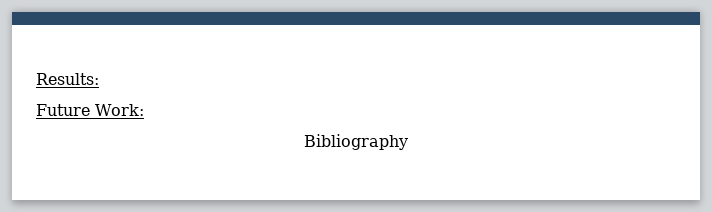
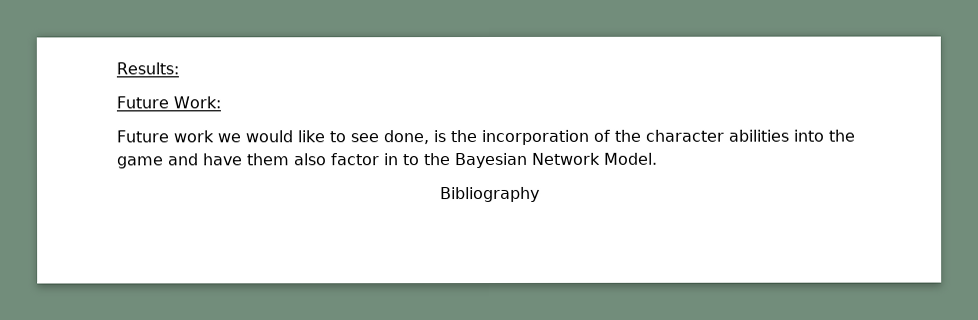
(144, 110) none -> [116,129,855,146] [116,152,658,169] // Future work we would like to see done, is the incorporation of the character abilities into the game and have them also factor in to the Bayesian Network Model.

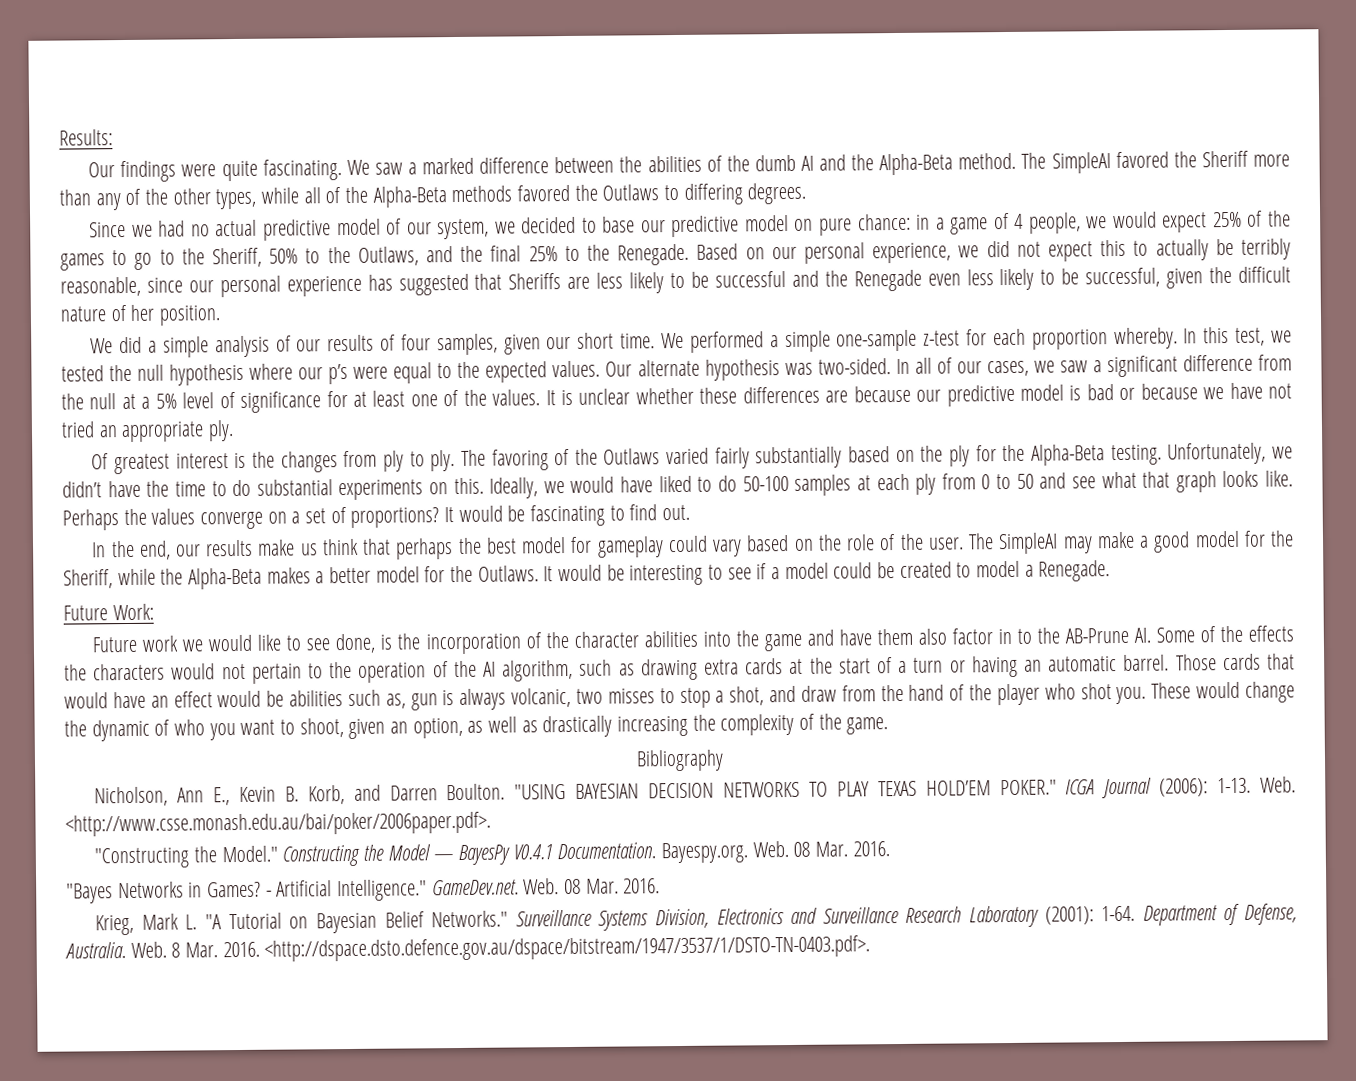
(179, 68) none -> [88,150,1290,183] [59,182,807,211] [89,210,1292,241] [60,238,1292,271] [60,266,1291,298] [60,304,222,326] [90,326,1292,358] [61,354,1293,386] [61,382,1292,413] [61,420,235,443] [91,442,1293,475] [62,470,1293,501] [62,504,691,531] [91,530,1294,560] [63,560,1111,590] // Our findings were quite fascinating. We saw a marked difference between the abilities of the dumb AI and the Alpha-Beta method. The SimpleAI favored the Sheriff more than any of the other types, while all of the Alpha-Beta methods favored the Outlaws to differing degrees. // Since we had no actual predictive model of our system, we decided to base our predictive model on pure chance: in a game of 4 people, we would expect 25% of the games to go to the Sheriff, 50% to the Outlaws, and the final 25% to the Renegade. Based on our personal experience, we did not expect this to actually be terribly reasonable, since our personal experience has suggested that Sheriffs are less likely to be successful and the Renegade even less likely to be successful, given the difficult nature of her position. // We did a simple analysis of our results of four samples, given our short time. We performed a simple one-sample z-test for each proportion whereby. In this test, we tested the null hypothesis where our p’s were equal to the expected values. Our alternate hypothesis was two-sided. In all of our cases, we saw a significant difference from the null at a 5% level of significance for at least one of the values. It is unclear whether these differences are because our predictive model is bad or because we have not tried an appropriate ply. // Of greatest interest is the changes from ply to ply. The favoring of the Outlaws varied fairly substantially based on the ply for the Alpha-Beta testing. Unfortunately, we didn’t have the time to do substantial experiments on this. Ideally, we would have liked to do 50-100 samples at each ply from 0 to 50 and see what that graph looks like. Perhaps the values converge on a set of proportions? It would be fascinating to find out. // In the end, our results make us think that perhaps the best model for gameplay could vary based on the role of the user. The SimpleAI may make a good model for the Sheriff, while the Alpha-Beta makes a better model for the Outlaws. It would be interesting to see if a model could be created to model a Renegade.
[454,152,658,169] [439,186,540,203] Bayesian Network Model. // Bibliography -> [1064,625,1295,644] [64,653,1296,684] [64,681,1295,711] [64,713,889,742] [636,749,724,772] [94,776,1297,807] [65,811,491,837] [94,841,890,869] [66,878,661,904] [95,903,1297,936] [65,935,871,962] AB-Prune AI. Some of the effects the characters would not pertain to the operation of the AI algorithm, such as drawing extra cards at the start of a turn or having an automatic barrel. Those cards that would have an effect would be abilities such as, gun is always volcanic, two misses to stop a shot, and draw from the hand of the player who shot you. These would change the dynamic of who you want to shoot, given an option, as well as drastically increasing the complexity of the game. // Bibliography // Nicholson, Ann E., Kevin B. Korb, and Darren Boulton. "USING BAYESIAN DECISION NETWORKS TO PLAY TEXAS HOLD’EM POKER." ICGA Journal (2006): 1-13. Web. <http://www.csse.monash.edu.au/bai/poker/2006paper.pdf>. // "Constructing the Model." Constructing the Model — BayesPy V0.4.1 Documentation. Bayespy.org. Web. 08 Mar. 2016. // "Bayes Networks in Games? - Artificial Intelligence." GameDev.net. Web. 08 Mar. 2016. // Krieg, Mark L. "A Tutorial on Bayesian Belief Networks." Surveillance Systems Division, Electronics and Surveillance Research Laboratory (2001): 1-64. Department of Defense, Australia. Web. 8 Mar. 2016. <http://dspace.dsto.defence.gov.au/dspace/bitstream/1947/3537/1/DSTO-TN-0403.pdf>.

